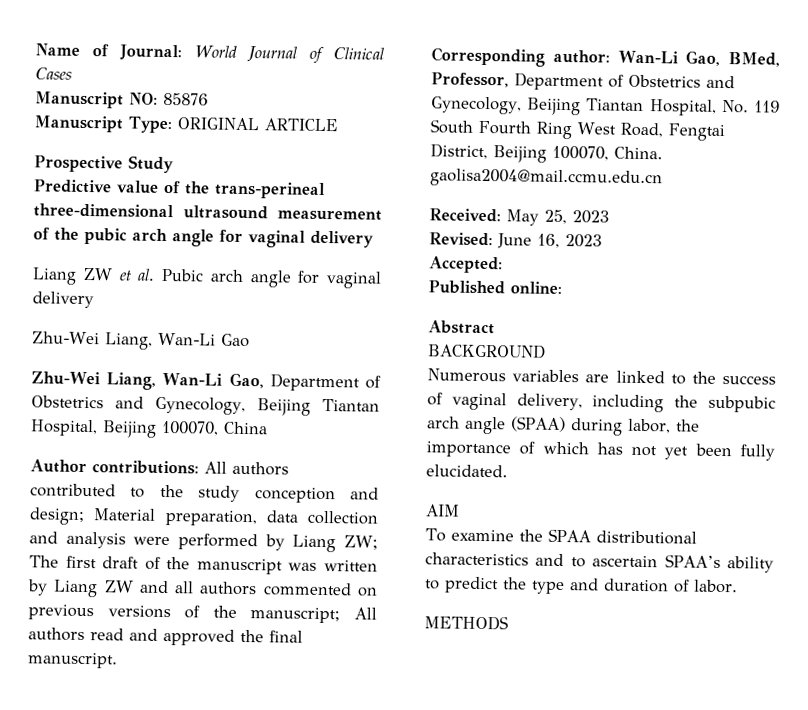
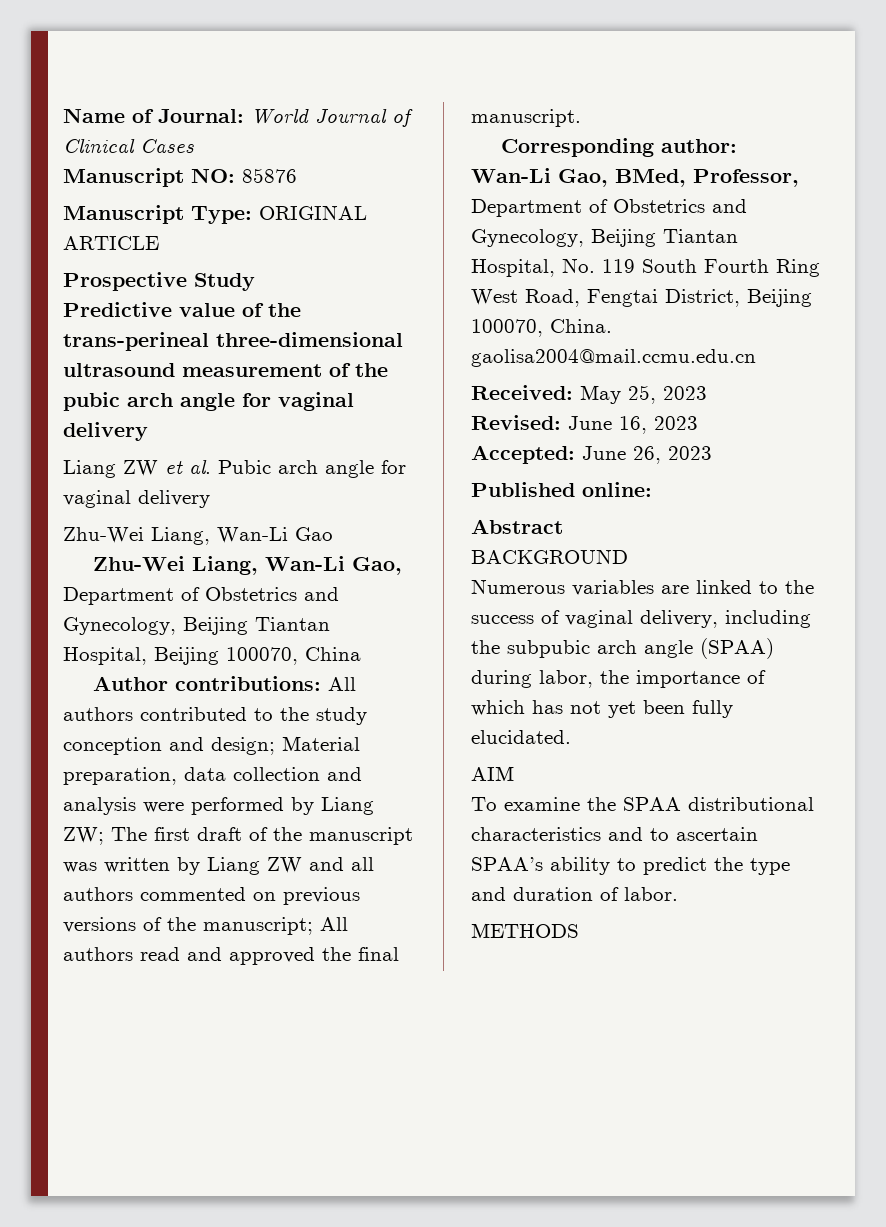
(503, 265) none -> [582,446,712,464] June 26, 2023

